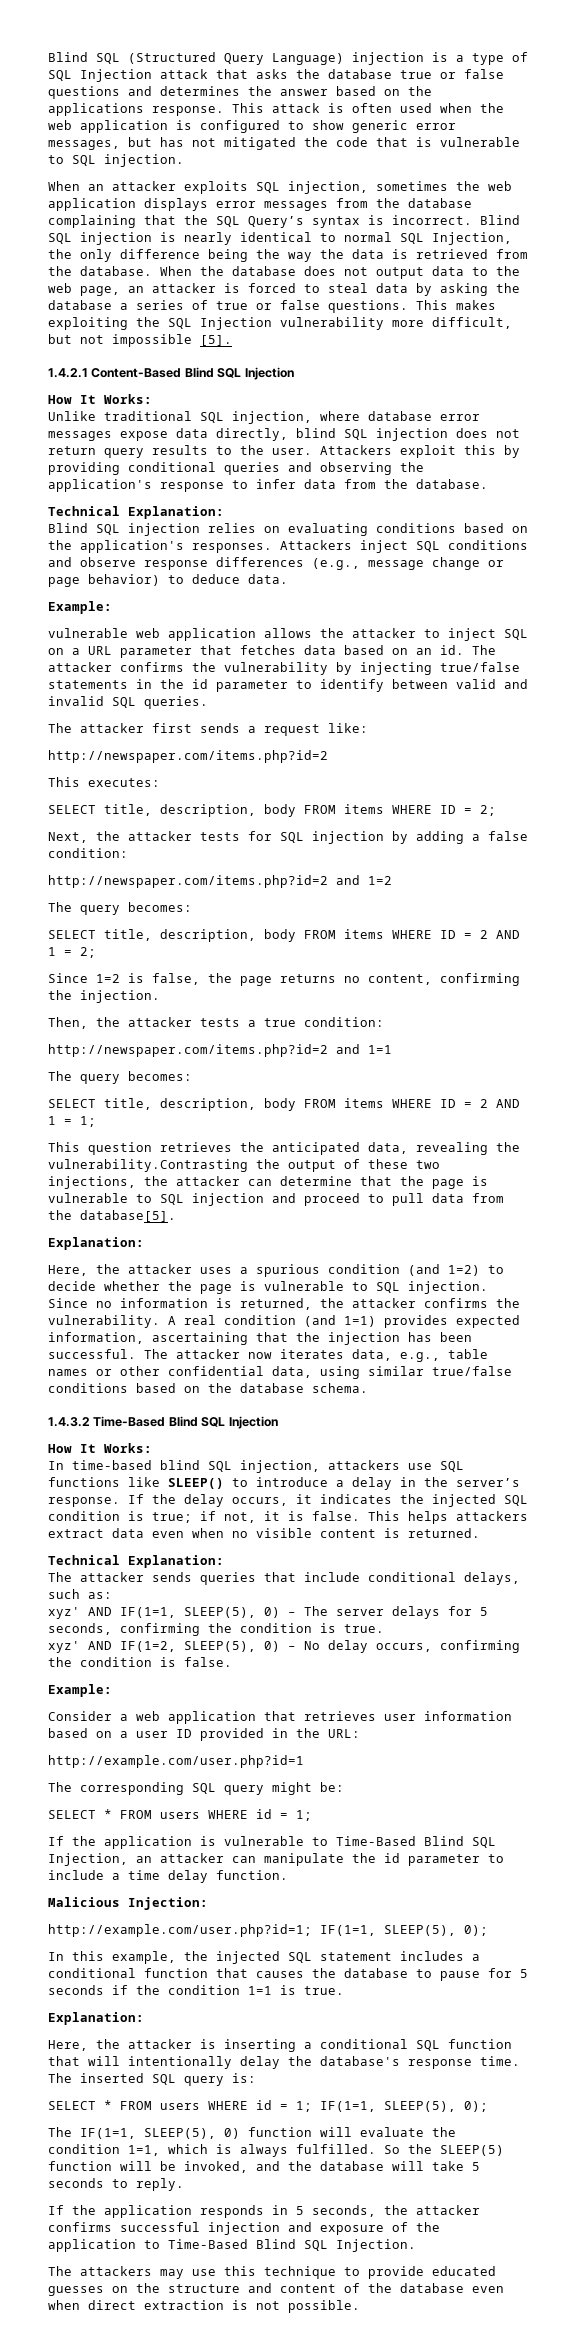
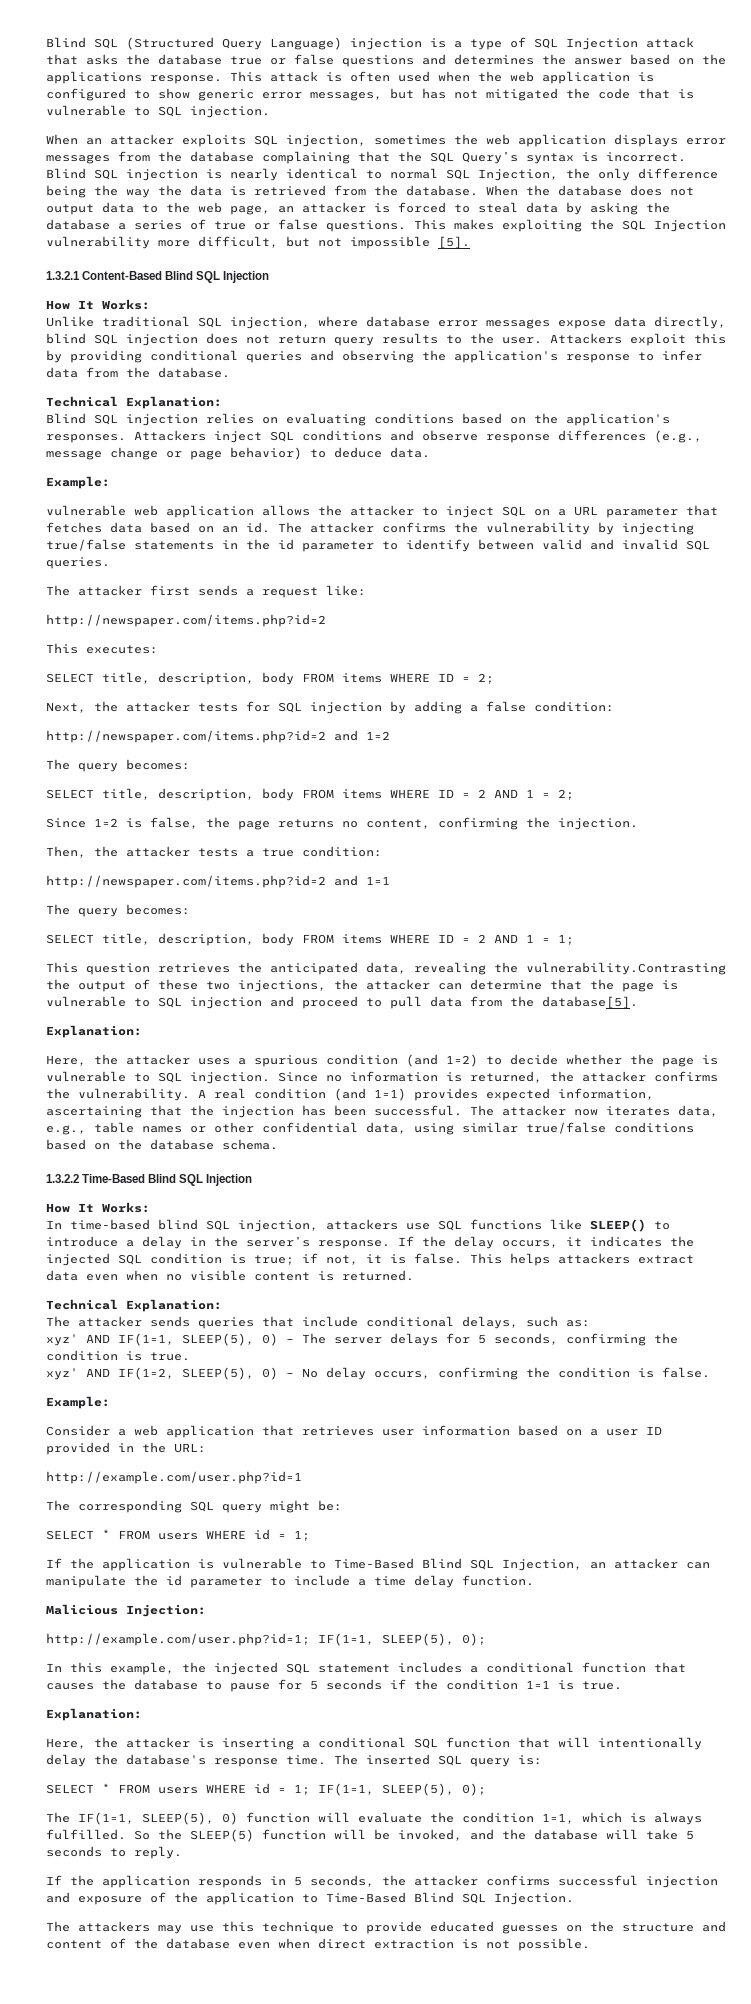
[48,368,88,378] 1.4.2.1 -> [46,271,80,280] 1.3.2.1
[48,1417,90,1427] 1.4.3.2 -> [46,1174,79,1183] 1.3.2.2

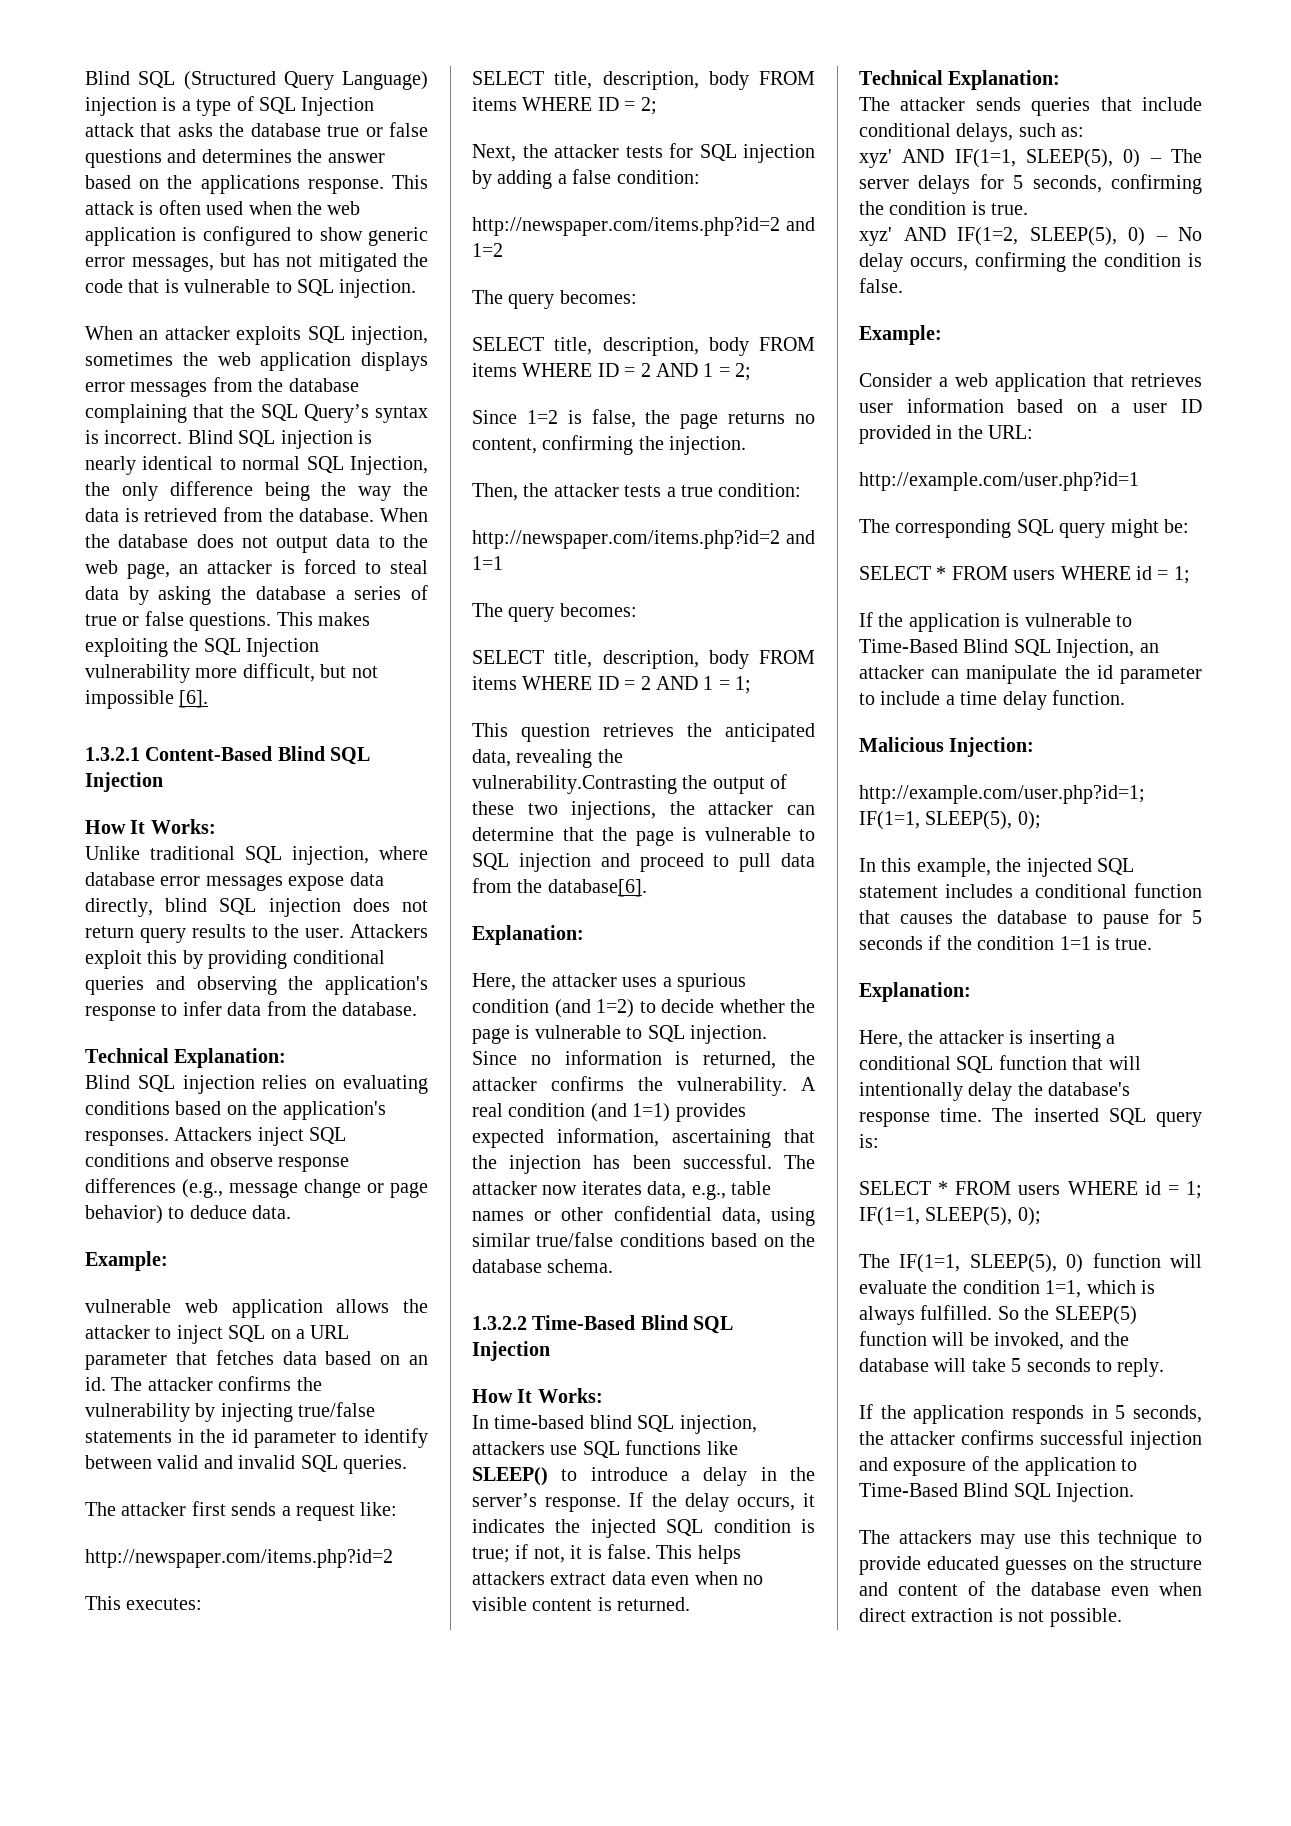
[438,236,470,249] [5]. -> [179,690,209,708] [6].
[542,996,638,1009] database[5]. -> [547,879,647,897] database[6].

